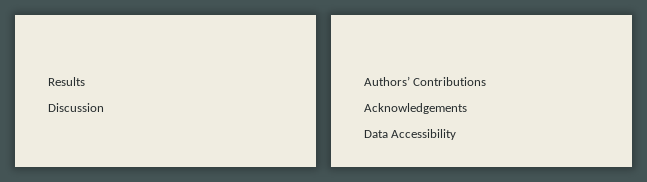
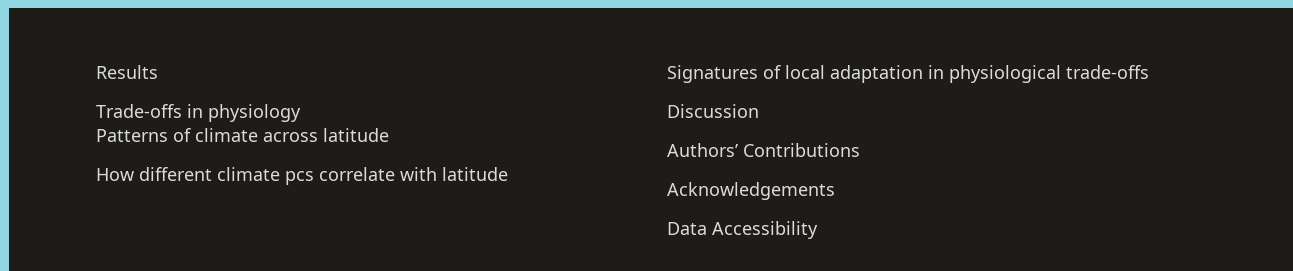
(85, 81) none -> [96,104,301,122] [96,128,389,142] [96,167,508,185] [667,65,1149,83] // Trade-offs in physiology // Patterns of climate across latitude // How different climate pcs correlate with latitude // Signatures of local adaptation in physiological trade-offs

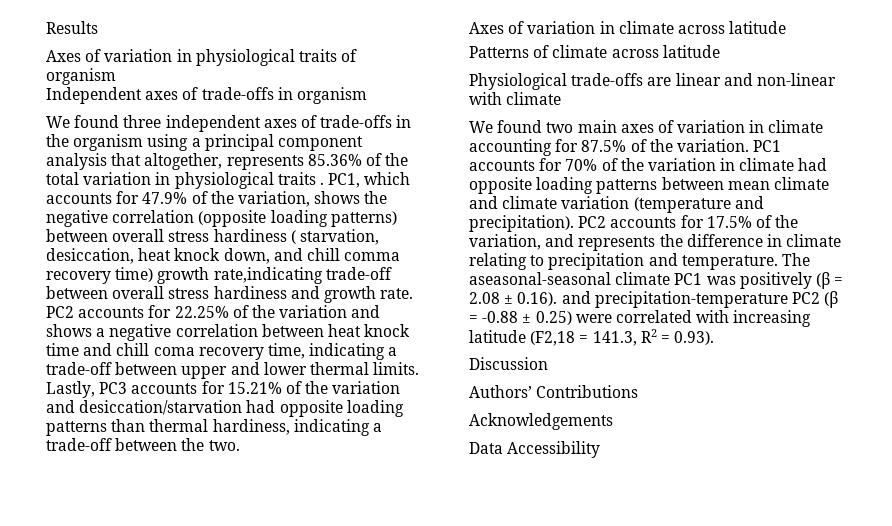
[96,104,301,122] Trade-offs in physiology -> [46,49,358,66] [46,68,116,85] [46,87,367,104] [46,115,412,132] [46,134,363,151] [46,153,409,170] [46,172,411,189] [46,191,388,207] [46,210,397,227] [46,229,379,245] [46,248,401,264] [46,267,392,284] [46,286,414,303] [46,305,381,318] [46,324,411,341] [46,343,398,360] [46,362,420,379] [46,381,401,398] [46,400,404,417] [46,419,382,436] [46,438,240,451] [469,21,787,34] Axes of variation in physiological traits of organism // Independent axes of trade-offs in organism // We found three independent axes of trade-offs in the organism using a principal component analysis that altogether, represents 85.36% of the total variation in physiological traits . PC1, which accounts for 47.9% of the variation, shows the negative correlation (opposite loading patterns) between overall stress hardiness ( starvation, desiccation, heat knock down, and chill comma recovery time) growth rate,indicating trade-off between overall stress hardiness and growth rate. PC2 accounts for 22.25% of the variation and shows a negative correlation between heat knock time and chill coma recovery time, indicating a trade-off between upper and lower thermal limits. Lastly, PC3 accounts for 15.21% of the variation and desiccation/starvation had opposite loading patterns than thermal hardiness, indicating a trade-off between the two. // Axes of variation in climate across latitude
[96,167,508,185] [667,65,1149,83] How different climate pcs correlate with latitude // Signatures of local adaptation in physiological trade-offs -> [469,73,836,90] [469,92,562,105] [469,120,824,133] [469,139,782,156] [469,158,828,171] [469,177,829,194] [469,196,764,213] [469,215,799,232] [469,234,842,251] [469,253,810,270] [469,272,844,289] [469,291,839,308] [469,310,812,327] [469,329,715,346] Physiological trade-offs are linear and non-linear with climate // We found two main axes of variation in climate accounting for 87.5% of the variation. PC1 accounts for 70% of the variation in climate had opposite loading patterns between mean climate and climate variation (temperature and precipitation). PC2 accounts for 17.5% of the variation, and represents the difference in climate relating to precipitation and temperature. The aseasonal-seasonal climate PC1 was positively (β = 2.08 ± 0.16). and precipitation-temperature PC2 (β = -0.88 ± 0.25) were correlated with increasing latitude (F2,18 = 141.3, R2 = 0.93).

